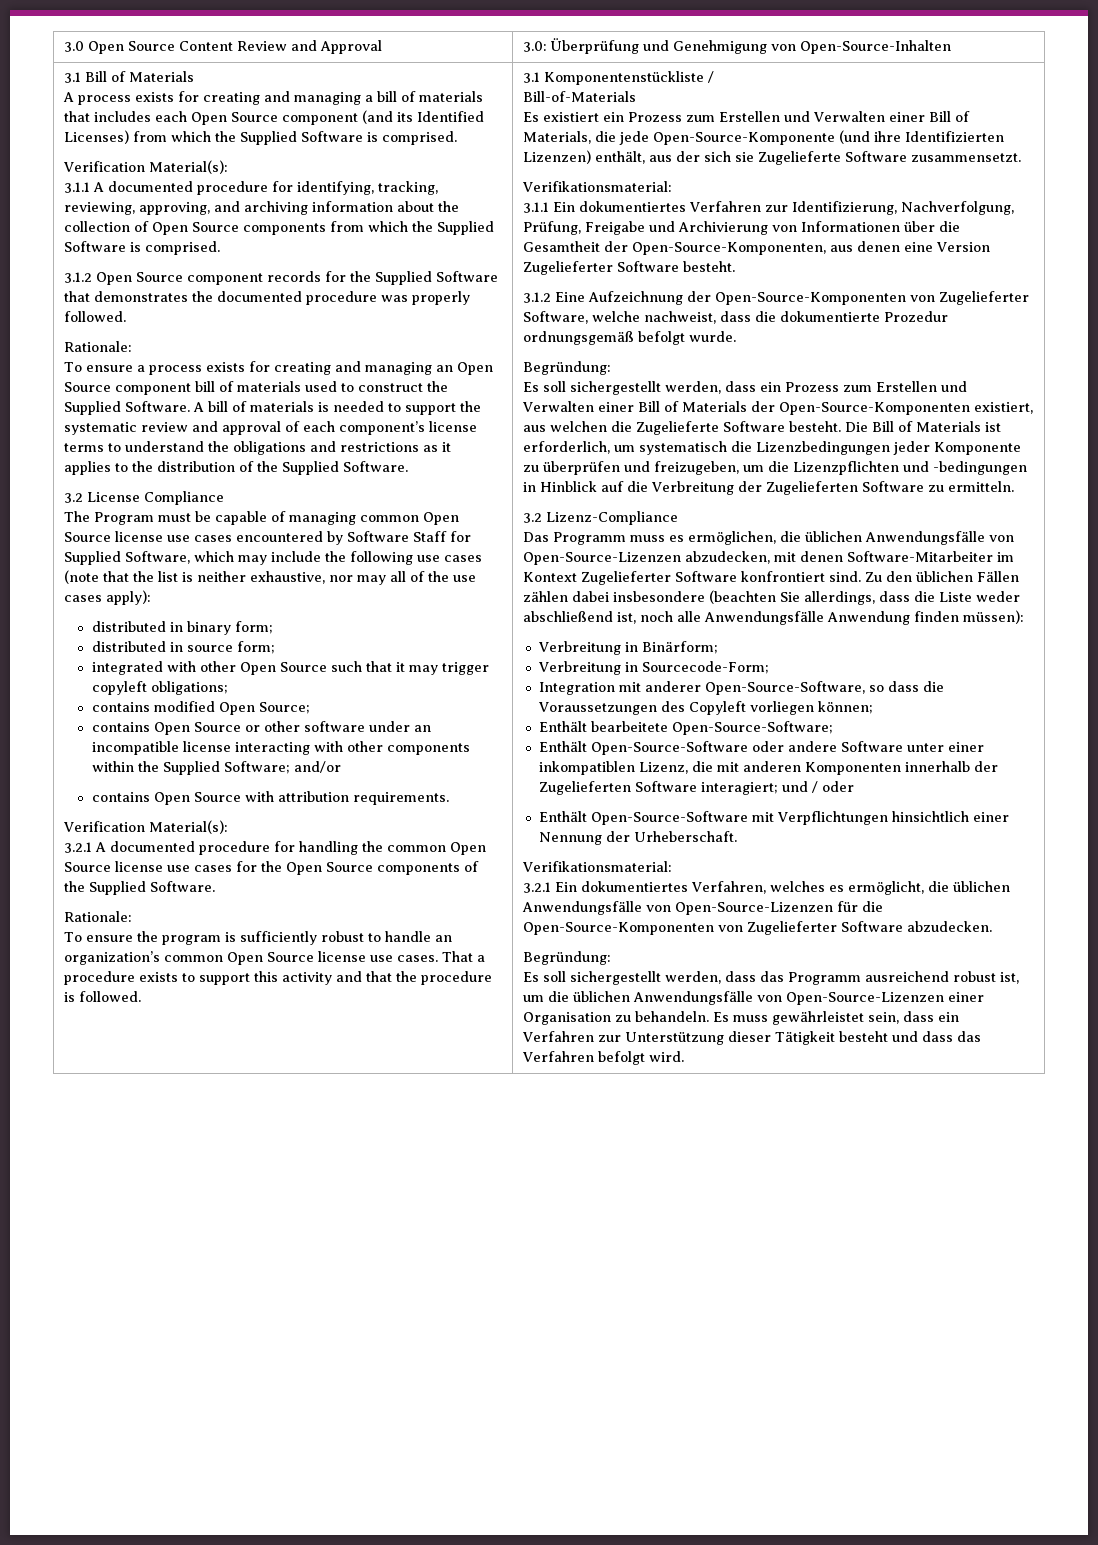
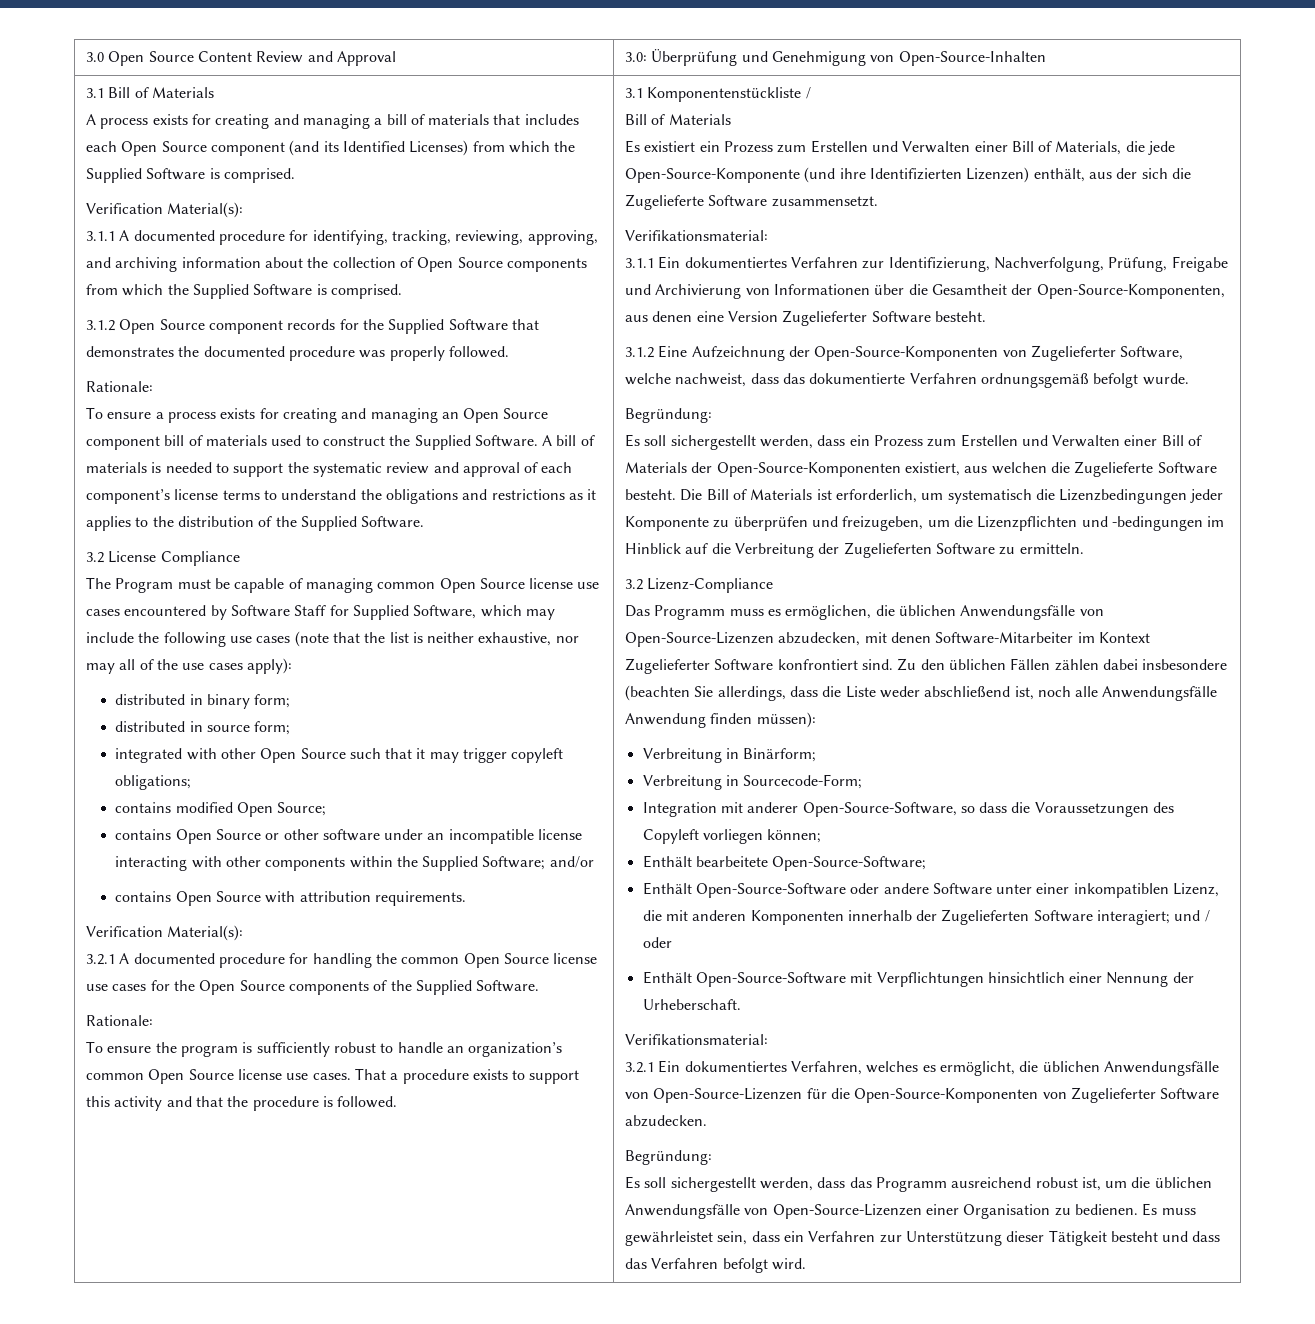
[523,91,637,102] Bill-of-Materials -> [624,114,731,125] Bill of Materials
[735,152,755,162] sie -> [1171,168,1191,179] die
[755,311,949,322] die dokumentierte Prozedur -> [782,373,977,384] das dokumentierte Verfahren
[523,482,537,492] in -> [1207,516,1225,527] im
[635,1011,710,1022] behandeln. -> [1074,1204,1138,1215] bedienen.

